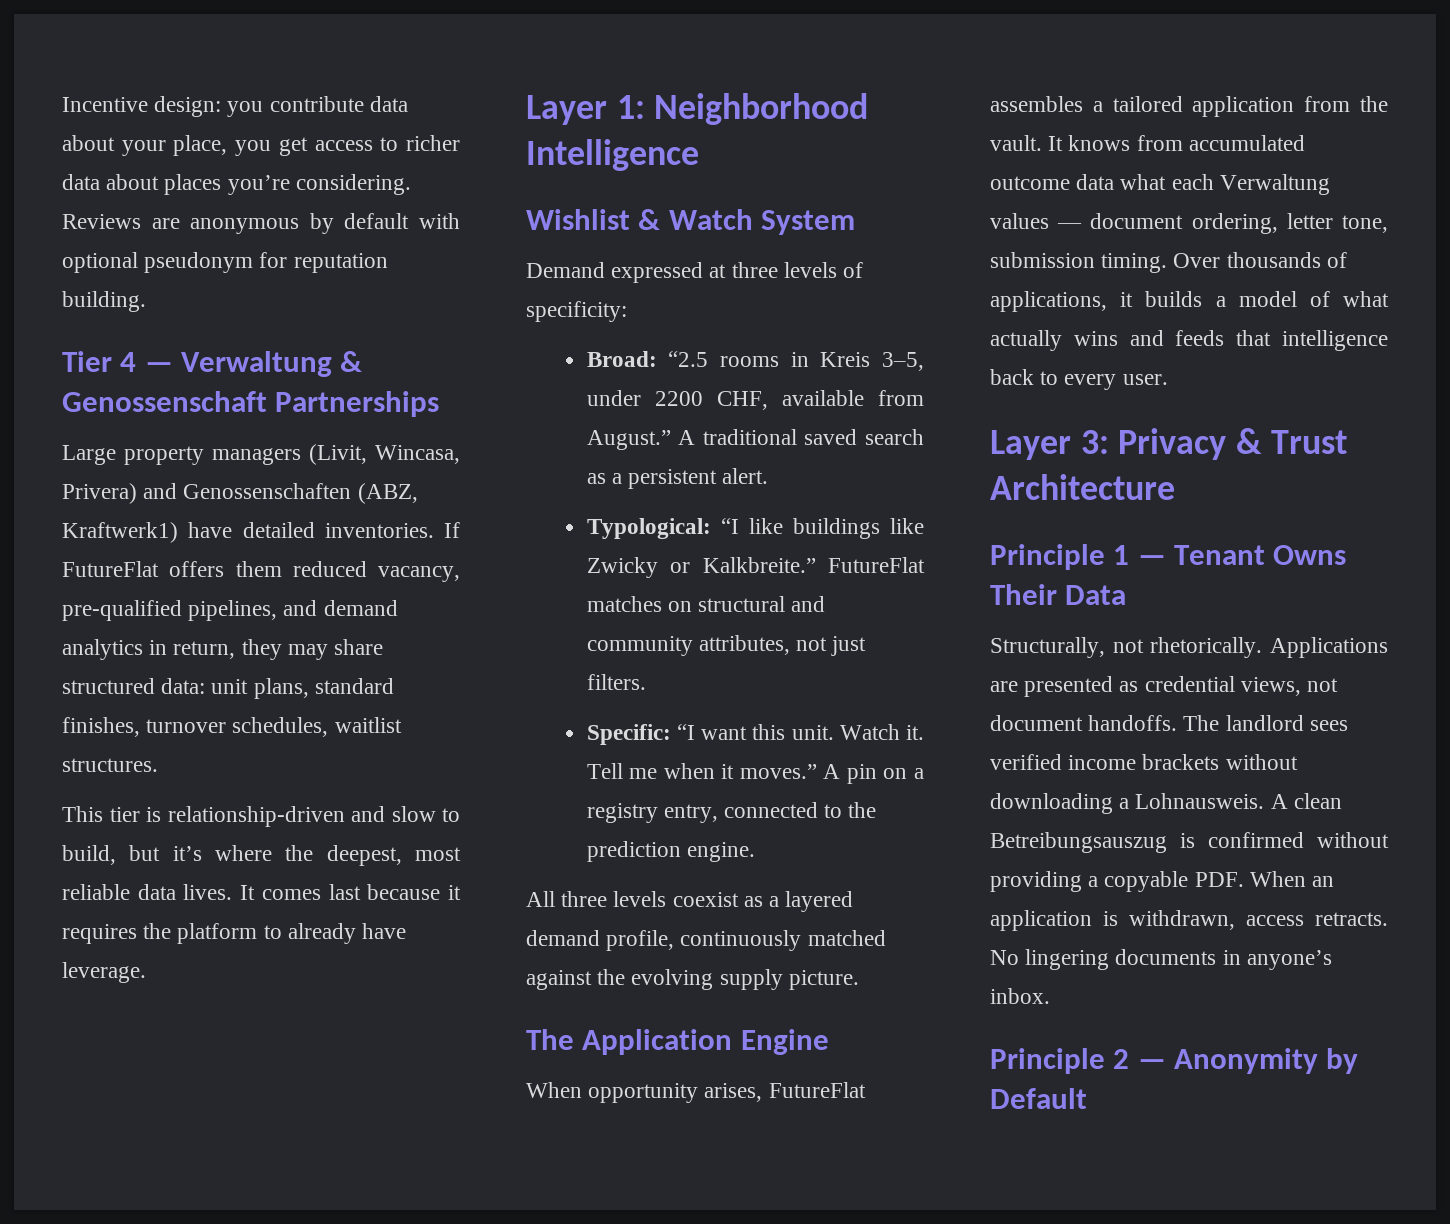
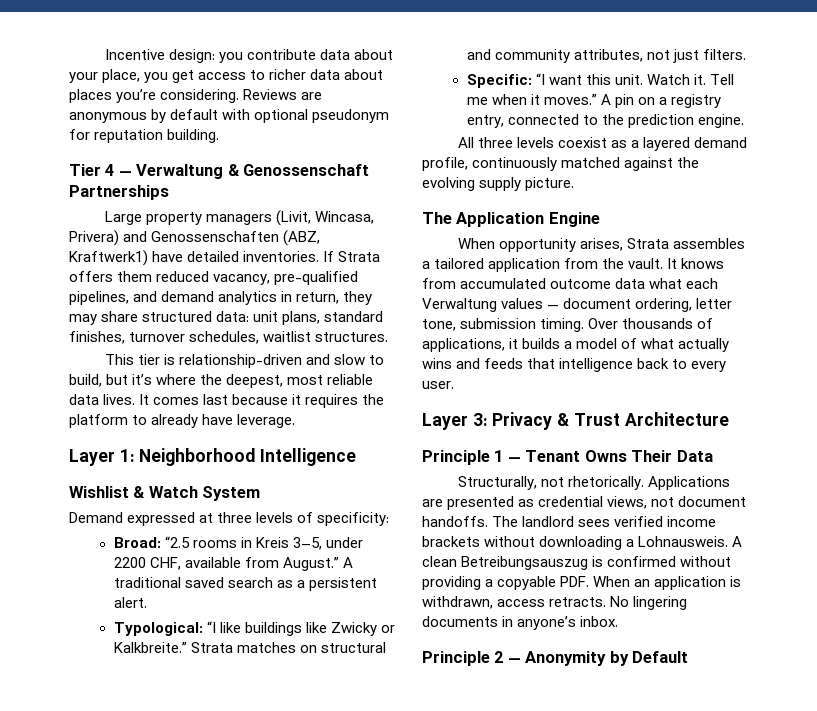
[62,561,159,577] FutureFlat -> [338,251,381,262] Strata
[828,557,925,573] FutureFlat -> [190,642,233,653] Strata
[768,1082,866,1098] FutureFlat -> [626,238,669,249] Strata

